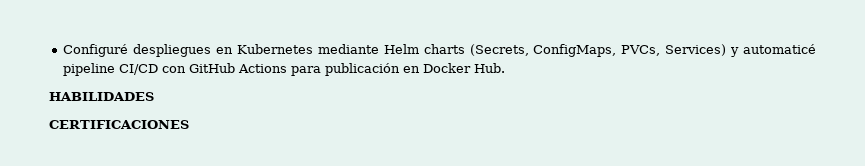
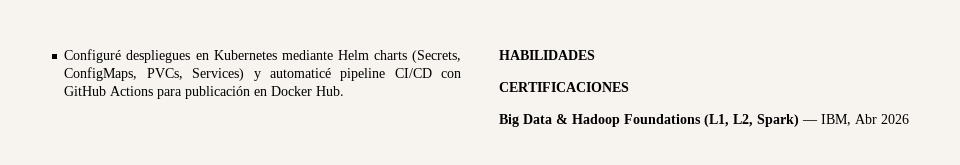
(189, 124) none -> [499,114,909,127] // Big Data & Hadoop Foundations (L1, L2, Spark) — IBM, Abr 2026

